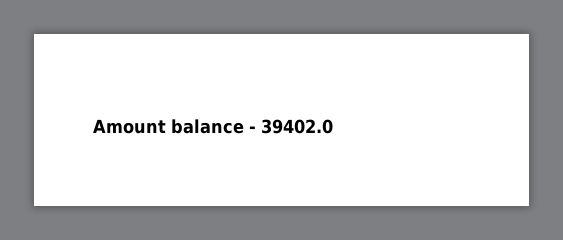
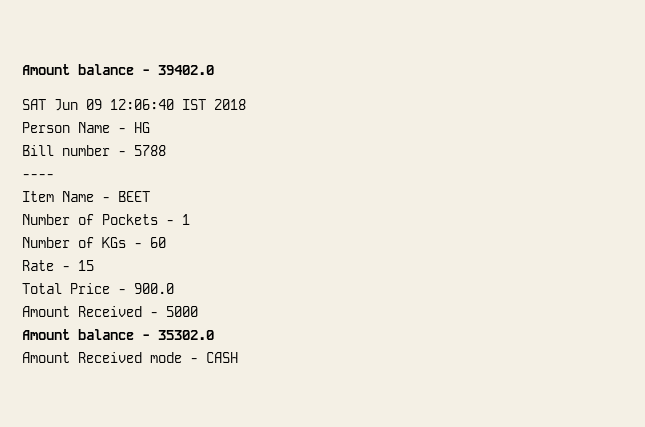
(333, 126) none -> [22,99,246,111] [22,122,150,133] [22,145,166,156] [22,174,54,179] [22,191,150,202] [22,214,190,225] [22,237,166,248] [22,260,94,271] [22,283,174,294] [22,306,198,317] [22,329,214,340] [22,352,238,363] // SAT Jun 09 12:06:40 IST 2018 // Person Name - HG // Bill number - 5788 // ---- // Item Name - BEET // Number of Pockets - 1 // Number of KGs - 60 // Rate - 15 // Total Price - 900.0 // Amount Received - 5000 // Amount balance - 35302.0 // Amount Received mode - CASH

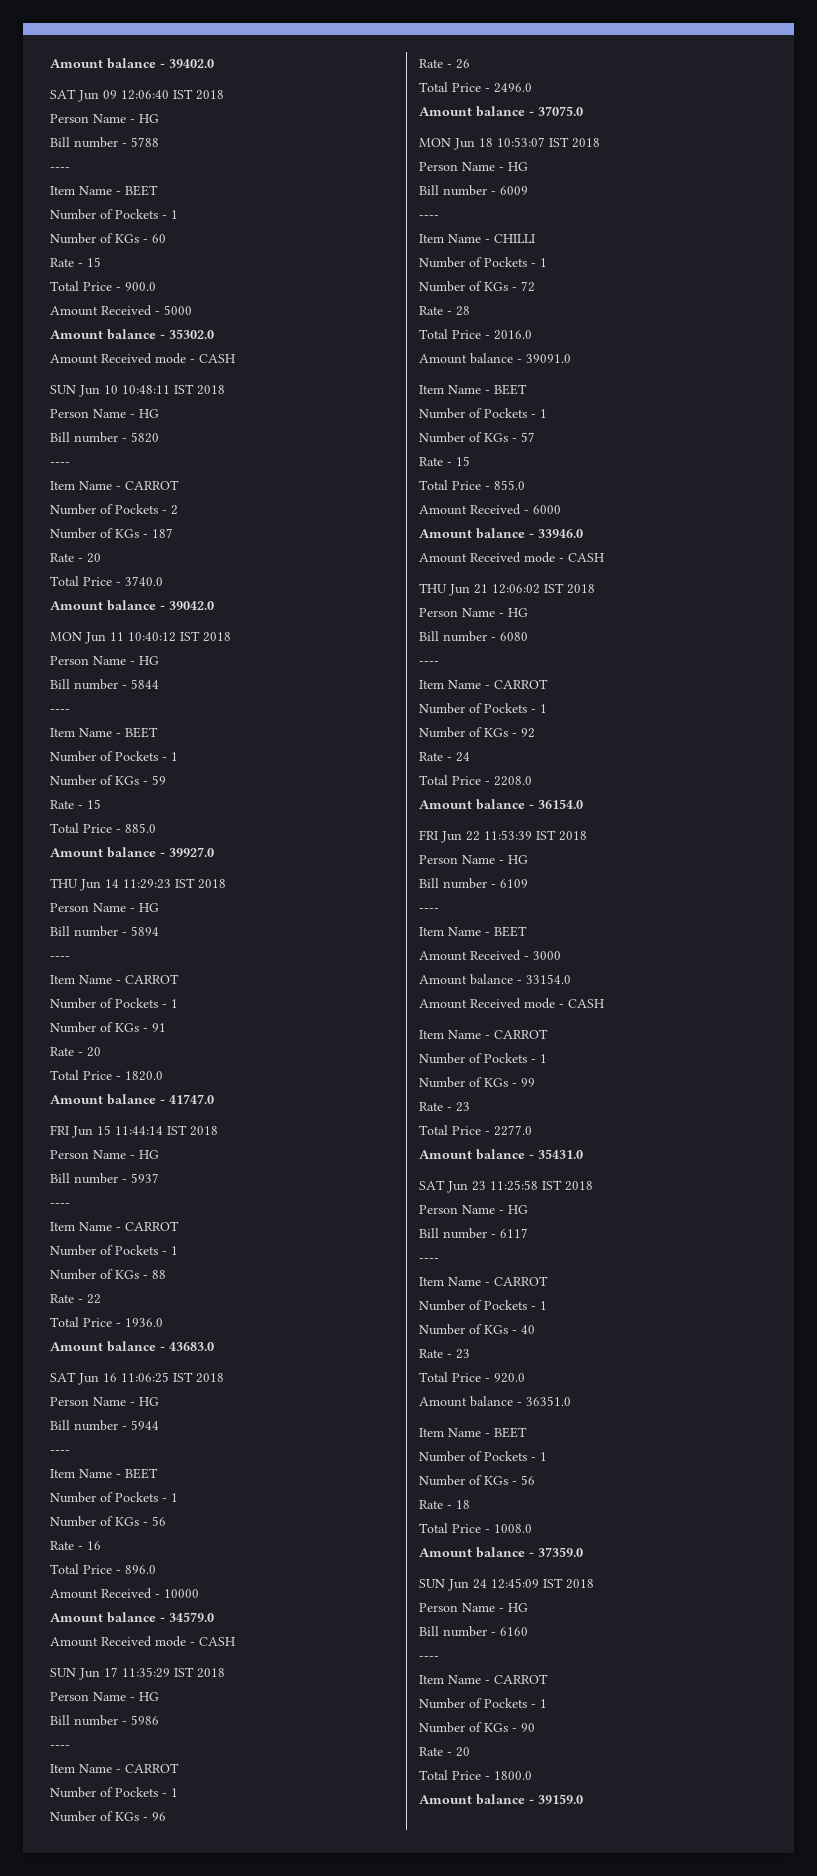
(238, 357) none -> [50,384,225,397] [50,409,159,418] [50,432,159,443] [50,462,70,466] [50,480,179,490] [50,504,178,515] [50,528,173,539] [50,553,101,563] [50,576,163,586] [50,600,214,611] [50,631,231,644] [50,656,159,665] [50,679,159,690] [50,709,70,713] [50,727,158,738] [50,751,178,762] [50,775,166,786] [50,799,101,809] [50,823,156,833] [50,847,214,858] [50,878,226,891] [50,903,159,912] [50,926,159,937] [50,956,70,960] [50,974,179,984] [50,998,178,1009] [50,1022,166,1033] [50,1047,101,1057] [50,1070,163,1081] [50,1094,214,1105] [50,1125,218,1138] [50,1150,159,1159] [50,1173,159,1184] [50,1203,70,1207] [50,1221,179,1231] [50,1245,178,1256] [50,1269,166,1280] [50,1294,101,1304] [50,1317,163,1327] [50,1341,214,1352] [50,1372,224,1385] [50,1397,159,1406] [50,1420,159,1431] [50,1450,70,1454] [50,1468,158,1479] [50,1492,178,1503] [50,1516,166,1527] [50,1541,101,1550] [50,1564,156,1574] [50,1588,199,1599] [50,1612,214,1623] [50,1636,235,1647] [50,1667,225,1680] [50,1692,159,1701] [50,1715,159,1726] [50,1745,70,1749] [50,1763,179,1773] [50,1787,178,1798] [50,1811,166,1822] [419,59,470,69] [419,82,532,93] [419,106,583,117] [419,137,600,150] [419,162,528,171] [419,185,528,196] [419,215,439,219] [419,234,535,243] [419,257,547,268] [419,281,535,292] [419,306,470,316] [419,329,532,340] [419,353,571,364] [419,384,527,395] [419,408,547,419] [419,432,535,443] [419,456,470,466] [419,480,525,490] [419,504,561,515] [419,528,583,539] [419,552,604,563] [419,583,595,596] [419,608,528,617] [419,631,528,642] [419,661,439,665] [419,679,548,689] [419,703,547,714] [419,727,535,738] [419,752,470,762] [419,775,532,786] [419,799,583,810] [419,830,587,843] [419,855,528,864] [419,878,528,889] [419,908,439,912] [419,926,527,937] [419,950,561,961] [419,974,571,985] [419,998,604,1009] [419,1029,548,1039] [419,1053,547,1064] [419,1077,535,1088] [419,1102,470,1112] [419,1125,532,1136] [419,1149,583,1160] [419,1180,593,1193] [419,1205,528,1214] [419,1228,528,1239] [419,1258,439,1262] [419,1276,548,1286] [419,1300,547,1311] [419,1324,535,1335] [419,1349,470,1359] [419,1372,525,1383] [419,1396,571,1407] [419,1427,527,1438] [419,1451,547,1462] [419,1475,535,1486] [419,1500,470,1509] [419,1523,532,1533] [419,1547,583,1558] [419,1578,594,1591] [419,1603,528,1612] [419,1626,528,1637] [419,1656,439,1660] [419,1674,548,1684] [419,1698,547,1709] [419,1722,535,1733] [419,1747,470,1757] [419,1770,532,1780] [419,1794,583,1805] // SUN Jun 10 10:48:11 IST 2018 // Person Name - HG // Bill number - 5820 // ---- // Item Name - CARROT // Number of Pockets - 2 // Number of KGs - 187 // Rate - 20 // Total Price - 3740.0 // Amount balance - 39042.0 // MON Jun 11 10:40:12 IST 2018 // Person Name - HG // Bill number - 5844 // ---- // Item Name - BEET // Number of Pockets - 1 // Number of KGs - 59 // Rate - 15 // Total Price - 885.0 // Amount balance - 39927.0 // THU Jun 14 11:29:23 IST 2018 // Person Name - HG // Bill number - 5894 // ---- // Item Name - CARROT // Number of Pockets - 1 // Number of KGs - 91 // Rate - 20 // Total Price - 1820.0 // Amount balance - 41747.0 // FRI Jun 15 11:44:14 IST 2018 // Person Name - HG // Bill number - 5937 // ---- // Item Name - CARROT // Number of Pockets - 1 // Number of KGs - 88 // Rate - 22 // Total Price - 1936.0 // Amount balance - 43683.0 // SAT Jun 16 11:06:25 IST 2018 // Person Name - HG // Bill number - 5944 // ---- // Item Name - BEET // Number of Pockets - 1 // Number of KGs - 56 // Rate - 16 // Total Price - 896.0 // Amount Received - 10000 // Amount balance - 34579.0 // Amount Received mode - CASH // SUN Jun 17 11:35:29 IST 2018 // Person Name - HG // Bill number - 5986 // ---- // Item Name - CARROT // Number of Pockets - 1 // Number of KGs - 96 // Rate - 26 // Total Price - 2496.0 // Amount balance - 37075.0 // MON Jun 18 10:53:07 IST 2018 // Person Name - HG // Bill number - 6009 // ---- // Item Name - CHILLI // Number of Pockets - 1 // Number of KGs - 72 // Rate - 28 // Total Price - 2016.0 // Amount balance - 39091.0 // Item Name - BEET // Number of Pockets - 1 // Number of KGs - 57 // Rate - 15 // Total Price - 855.0 // Amount Received - 6000 // Amount balance - 33946.0 // Amount Received mode - CASH // THU Jun 21 12:06:02 IST 2018 // Person Name - HG // Bill number - 6080 // ---- // Item Name - CARROT // Number of Pockets - 1 // Number of KGs - 92 // Rate - 24 // Total Price - 2208.0 // Amount balance - 36154.0 // FRI Jun 22 11:53:39 IST 2018 // Person Name - HG // Bill number - 6109 // ---- // Item Name - BEET // Amount Received - 3000 // Amount balance - 33154.0 // Amount Received mode - CASH // Item Name - CARROT // Number of Pockets - 1 // Number of KGs - 99 // Rate - 23 // Total Price - 2277.0 // Amount balance - 35431.0 // SAT Jun 23 11:25:58 IST 2018 // Person Name - HG // Bill number - 6117 // ---- // Item Name - CARROT // Number of Pockets - 1 // Number of KGs - 40 // Rate - 23 // Total Price - 920.0 // Amount balance - 36351.0 // Item Name - BEET // Number of Pockets - 1 // Number of KGs - 56 // Rate - 18 // Total Price - 1008.0 // Amount balance - 37359.0 // SUN Jun 24 12:45:09 IST 2018 // Person Name - HG // Bill number - 6160 // ---- // Item Name - CARROT // Number of Pockets - 1 // Number of KGs - 90 // Rate - 20 // Total Price - 1800.0 // Amount balance - 39159.0

